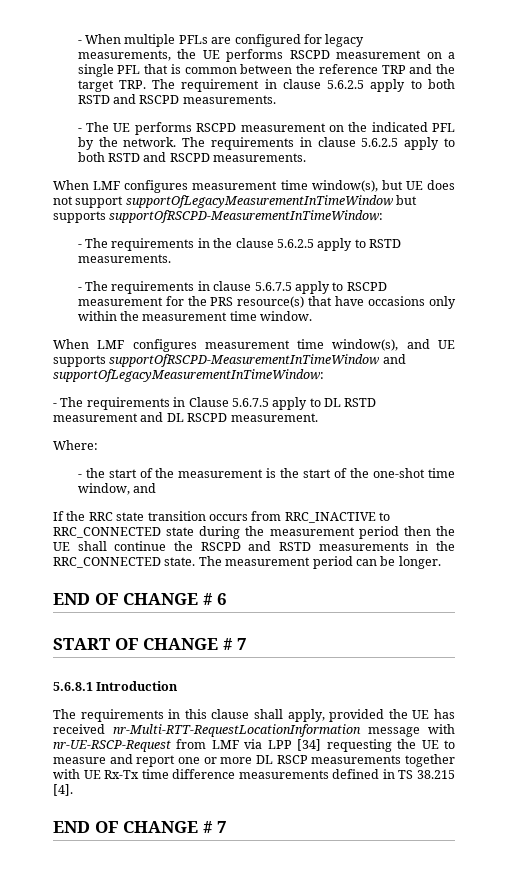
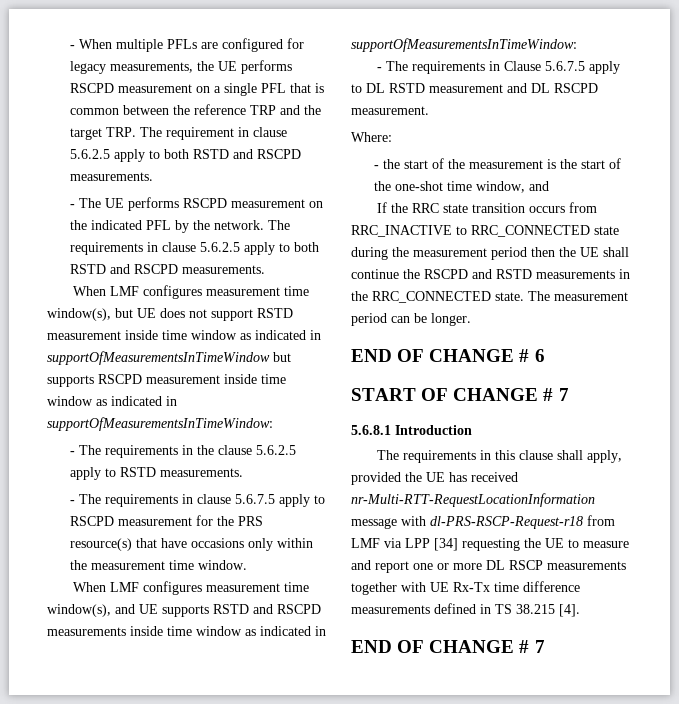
[125,195,418,208] [53,210,384,223] supportOfLegacyMeasurementInTimeWindow but supports supportOfRSCPD-MeasurementInTimeWindow: -> [257,308,293,318] [47,330,321,340] [47,351,291,365] [47,374,286,387] [47,396,177,406] [47,417,273,431] RSTD measurement inside time window as indicated in supportOfMeasurementsInTimeWindow but supports RSCPD measurement inside time window as indicated in supportOfMeasurementsInTimeWindow:
[109,354,406,367] [53,369,324,382] supportOfRSCPD-MeasurementInTimeWindow and supportOfLegacyMeasurementInTimeWindow: -> [213,604,321,614] [47,626,326,636] [351,38,577,52] RSTD and RSCPD measurements inside time window as indicated in supportOfMeasurementsInTimeWindow:
[53,740,171,752] nr-UE-RSCP-Request -> [430,516,583,529] dl-PRS-RSCP-Request-r18

